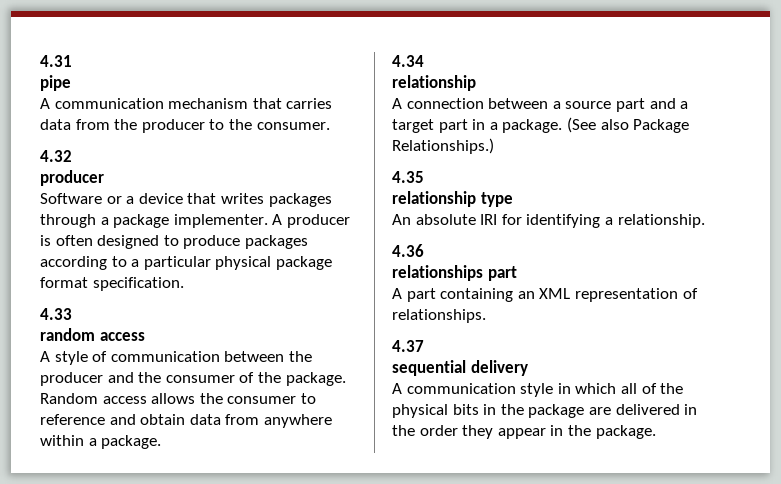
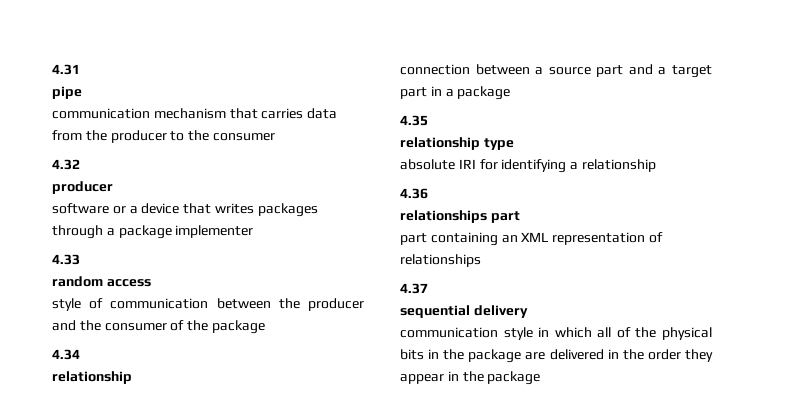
[40,98,50,109] A -> (82, 92) none
[256,122,330,130] consumer. -> [212,133,275,141] consumer
[40,193,102,204] Software -> [52,203,109,214] software
[173,214,350,228] [40,235,308,249] [40,256,332,270] [40,277,184,291] implementer. A producer is often designed to produce packages according to a particular physical package format specification. -> [175,225,254,238] implementer
[40,351,50,362] A -> (151, 283) none
[285,372,346,386] [40,393,316,404] [40,414,332,428] [40,435,162,449] package. Random access allows the consumer to reference and obtain data from anywhere within a package. -> [211,320,265,334] package
[392,98,402,109] A -> (132, 377) none
[502,117,690,133] [392,138,494,154] package. (See also Package Relationships.) -> [457,86,511,100] package
[392,214,411,225] An -> (514, 144) none
[617,214,705,228] relationship. -> [581,159,656,172] relationship
[392,288,402,299] A -> (520, 217) none
[392,309,486,323] relationships. -> [400,254,481,267] relationships
[392,383,402,394] A -> (528, 311) none
[595,425,656,439] package. -> [487,371,541,385] package

